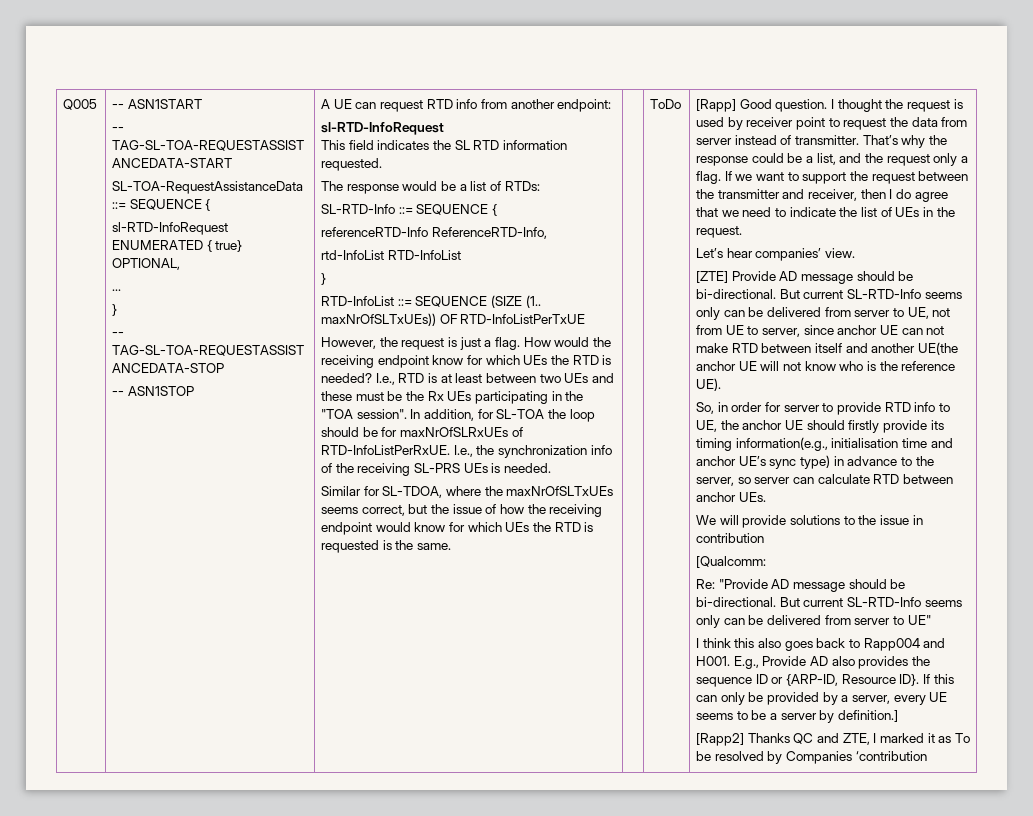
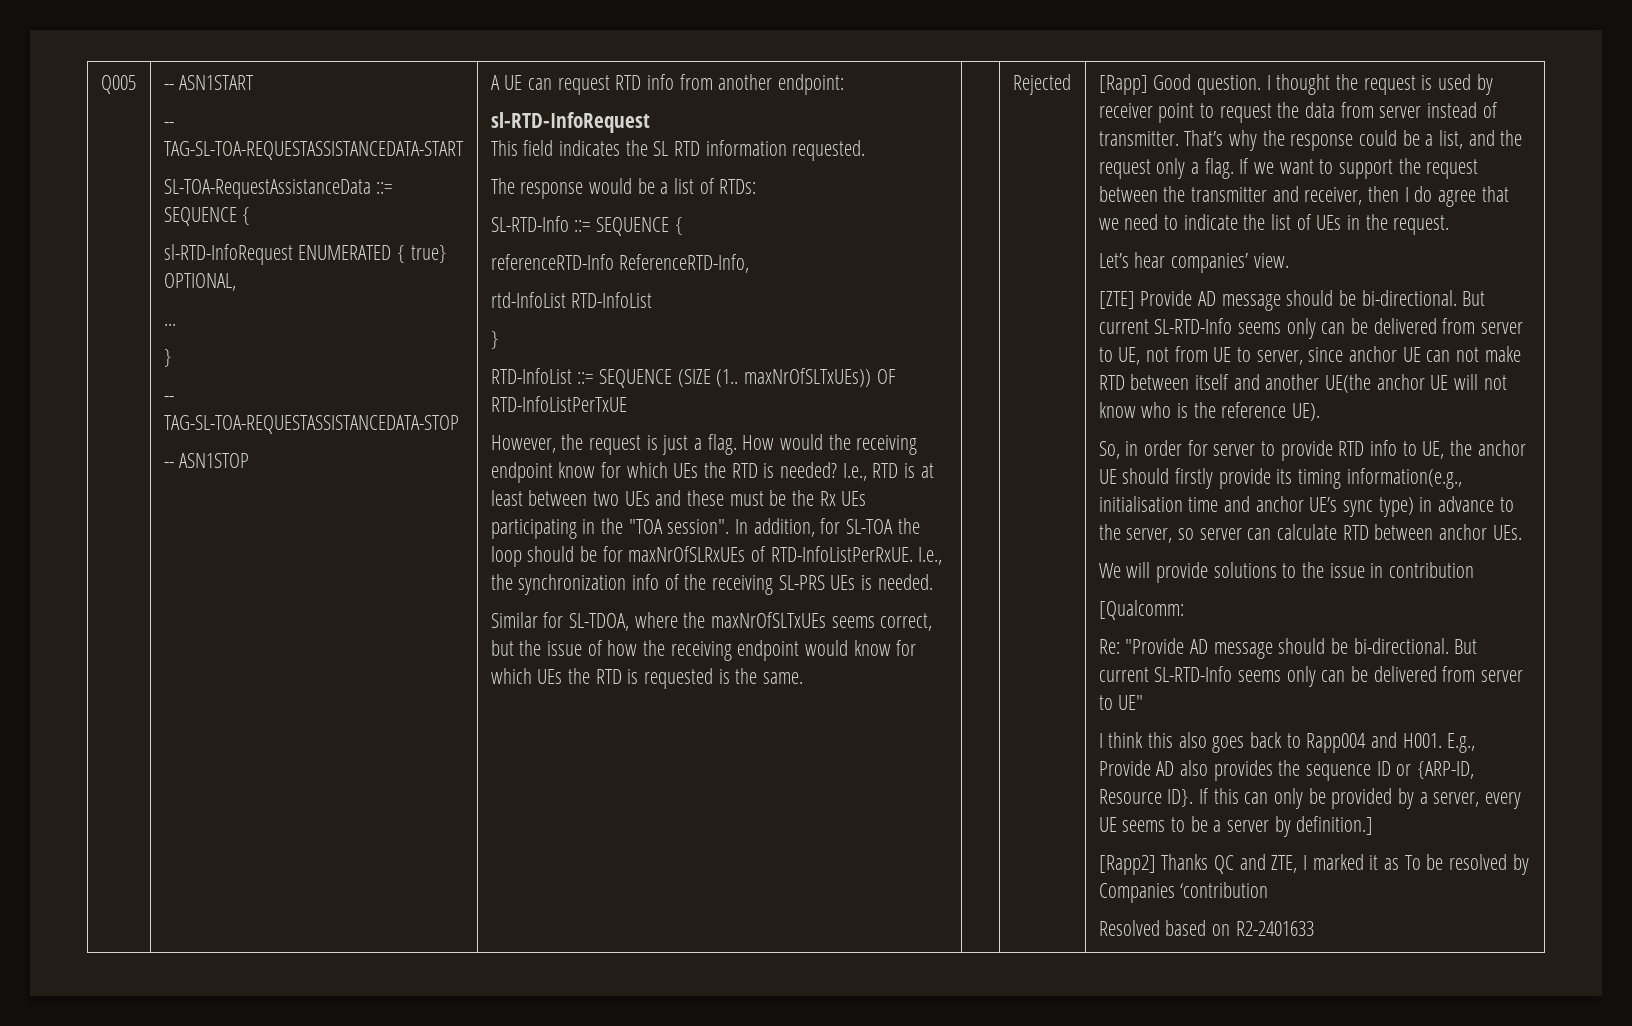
[650,99,682,109] ToDo -> [1012,74,1071,95] Rejected
(927, 756) none -> [1098,920,1314,936] // Resolved based on R2-2401633

